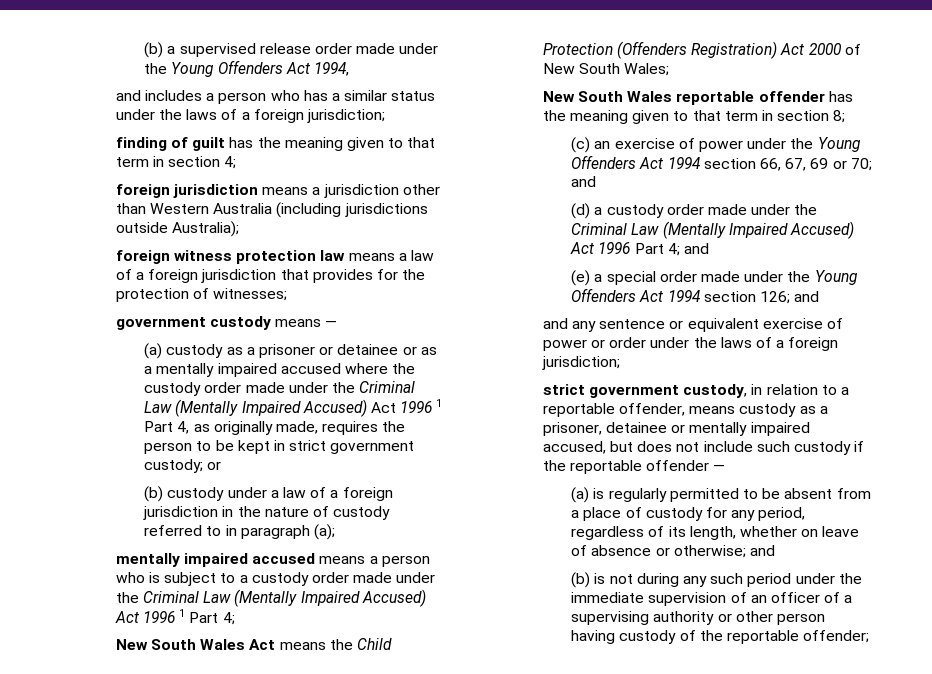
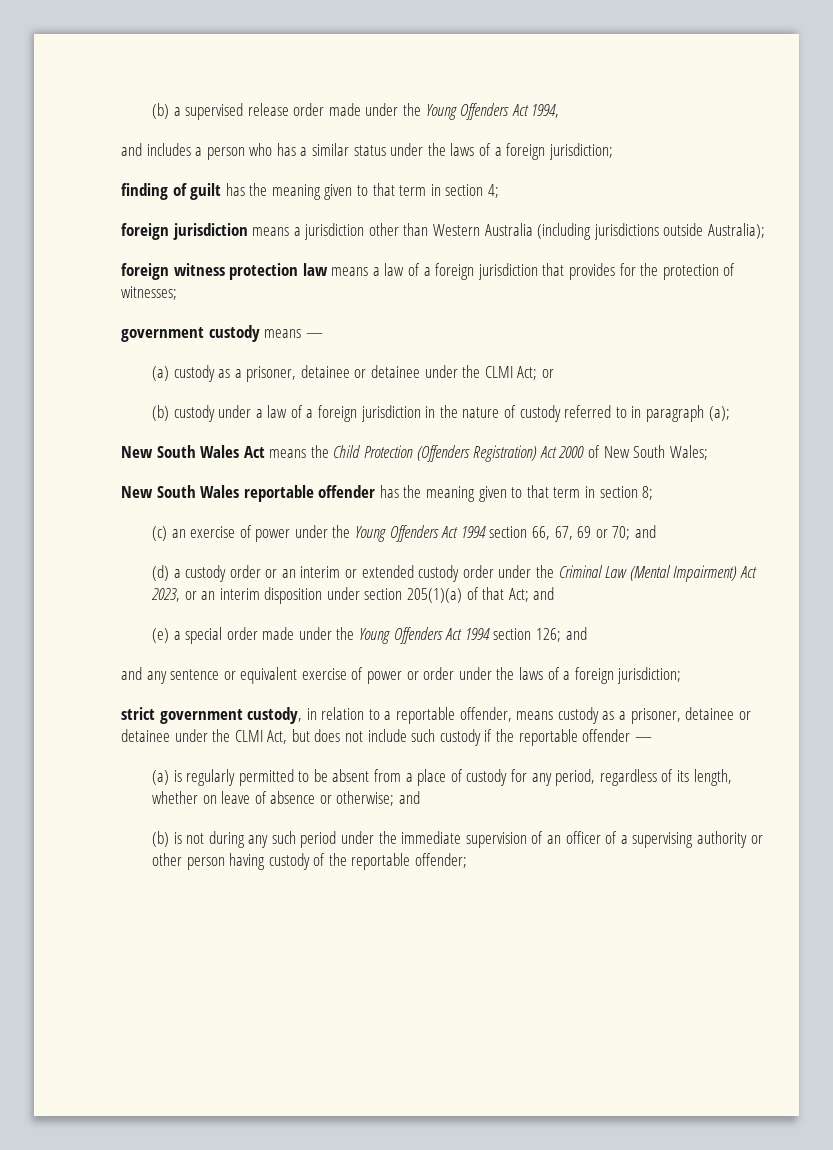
[259,344,437,358] [144,363,416,377] [144,381,416,396] [144,399,443,417] [144,421,406,435] [144,440,415,454] [144,459,204,473] prisoner or detainee or as a mentally impaired accused where the custody order made under the Criminal Law (Mentally Impaired Accused) Act 1996 1 Part 4, as originally made, requires the person to be kept in strict government custody; -> [246,365,538,382] prisoner, detainee or detainee under the CLMI Act;
[115,553,430,567] [115,572,436,586] [115,589,426,607] [114,609,235,625] // mentally impaired accused means a person who is subject to a custody order made under the Criminal Law (Mentally Impaired Accused) Act 1996 1 Part 4; -> (730, 413) none
[708,204,818,215] [571,221,855,239] [570,242,680,256] made under the Criminal Law (Mentally Impaired Accused) Act 1996 Part 4; -> [265,565,757,582] [150,587,529,604] or an interim or extended custody order under the Criminal Law (Mental Impairment) Act 2023, or an interim disposition under section 205(1)(a) of that Act;
[689,422,810,436] [542,441,606,454] mentally impaired accused, -> [120,729,288,744] detainee under the CLMI Act,

